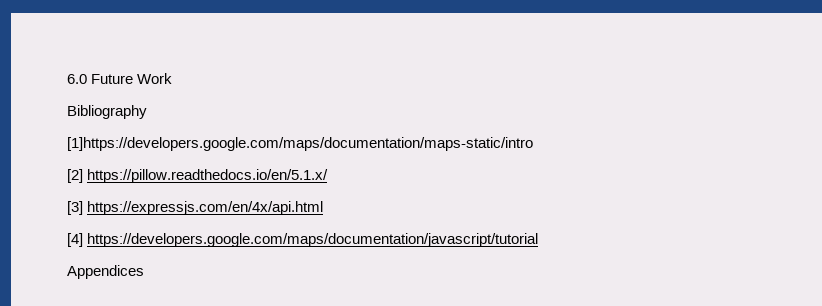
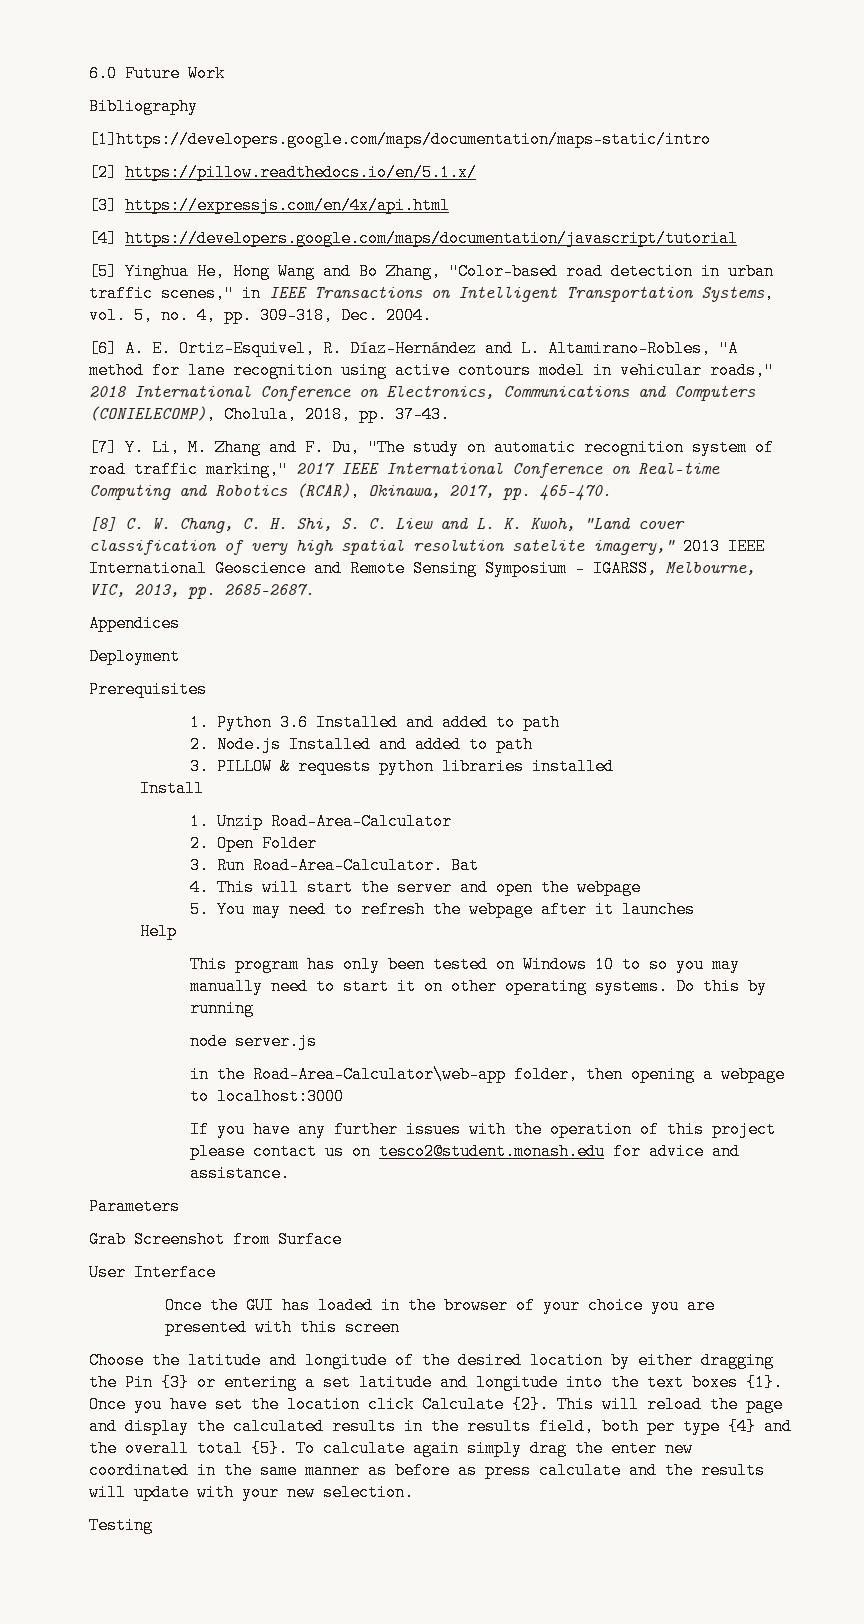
[67,265,144,279] Appendices -> [89,263,774,280] [89,285,774,302] [89,307,432,324] [89,340,738,357] [89,362,774,379] [89,385,756,401] [89,406,450,423] [89,439,774,456] [89,461,720,478] [89,483,611,501] [89,517,685,533] [89,538,765,555] [89,560,755,577] [89,584,314,599] [89,615,180,632] [89,648,180,665] [89,681,207,698] [190,714,561,731] [190,736,534,753] [190,758,615,775] [139,780,204,797] [190,813,453,830] [190,835,318,852] [190,857,480,874] [190,879,642,896] [190,901,696,918] [139,923,177,940] [190,956,741,973] [190,978,768,995] [190,1000,255,1017] [190,1033,318,1050] [190,1066,786,1083] [190,1088,345,1105] [190,1121,777,1138] [190,1143,741,1160] [190,1165,291,1182] [89,1198,180,1215] [89,1231,342,1248] [89,1264,216,1281] [164,1297,715,1314] [164,1319,400,1336] [89,1352,774,1369] [89,1374,783,1391] [89,1396,783,1413] [89,1418,792,1435] [89,1440,693,1457] [89,1462,765,1479] [89,1484,414,1501] [89,1517,153,1534] [5] Yinghua He, Hong Wang and Bo Zhang, "Color-based road detection in urban traffic scenes," in IEEE Transactions on Intelligent Transportation Systems, vol. 5, no. 4, pp. 309-318, Dec. 2004. // [6] A. E. Ortiz-Esquivel, R. Díaz-Hernández and L. Altamirano-Robles, "A method for lane recognition using active contours model in vehicular roads," 2018 International Conference on Electronics, Communications and Computers (CONIELECOMP), Cholula, 2018, pp. 37-43. // [7] Y. Li, M. Zhang and F. Du, "The study on automatic recognition system of road traffic marking," 2017 IEEE International Conference on Real-time Computing and Robotics (RCAR), Okinawa, 2017, pp. 465-470. // [8] C. W. Chang, C. H. Shi, S. C. Liew and L. K. Kwoh, "Land cover classification of very high spatial resolution satelite imagery," 2013 IEEE International Geoscience and Remote Sensing Symposium - IGARSS, Melbourne, VIC, 2013, pp. 2685-2687. // Appendices // Deployment // Prerequisites // 1. Python 3.6 Installed and added to path // 2. Node.js Installed and added to path // 3. PILLOW & requests python libraries installed // Install // 1. Unzip Road-Area-Calculator // 2. Open Folder // 3. Run Road-Area-Calculator. Bat // 4. This will start the server and open the webpage // 5. You may need to refresh the webpage after it launches // Help // This program has only been tested on Windows 10 to so you may manually need to start it on other operating systems. Do this by running // node server.js // in the Road-Area-Calculator\web-app folder, then opening a webpage to localhost:3000 // If you have any further issues with the operation of this project please contact us on tesco2@student.monash.edu for advice and assistance. // Parameters // Grab Screenshot from Surface // User Interface // Once the GUI has loaded in the browser of your choice you are presented with this screen // Choose the latitude and longitude of the desired location by either dragging the Pin {3} or entering a set latitude and longitude into the text boxes {1}. Once you have set the location click Calculate {2}. This will reload the page and display the calculated results in the results field, both per type {4} and the overall total {5}. To calculate again simply drag the enter new coordinated in the same manner as before as press calculate and the results will update with your new selection. // Testing

